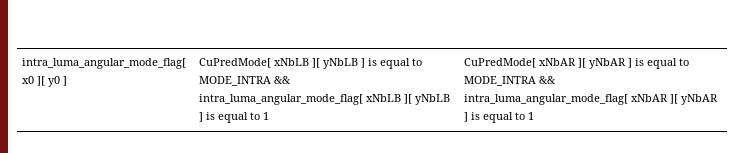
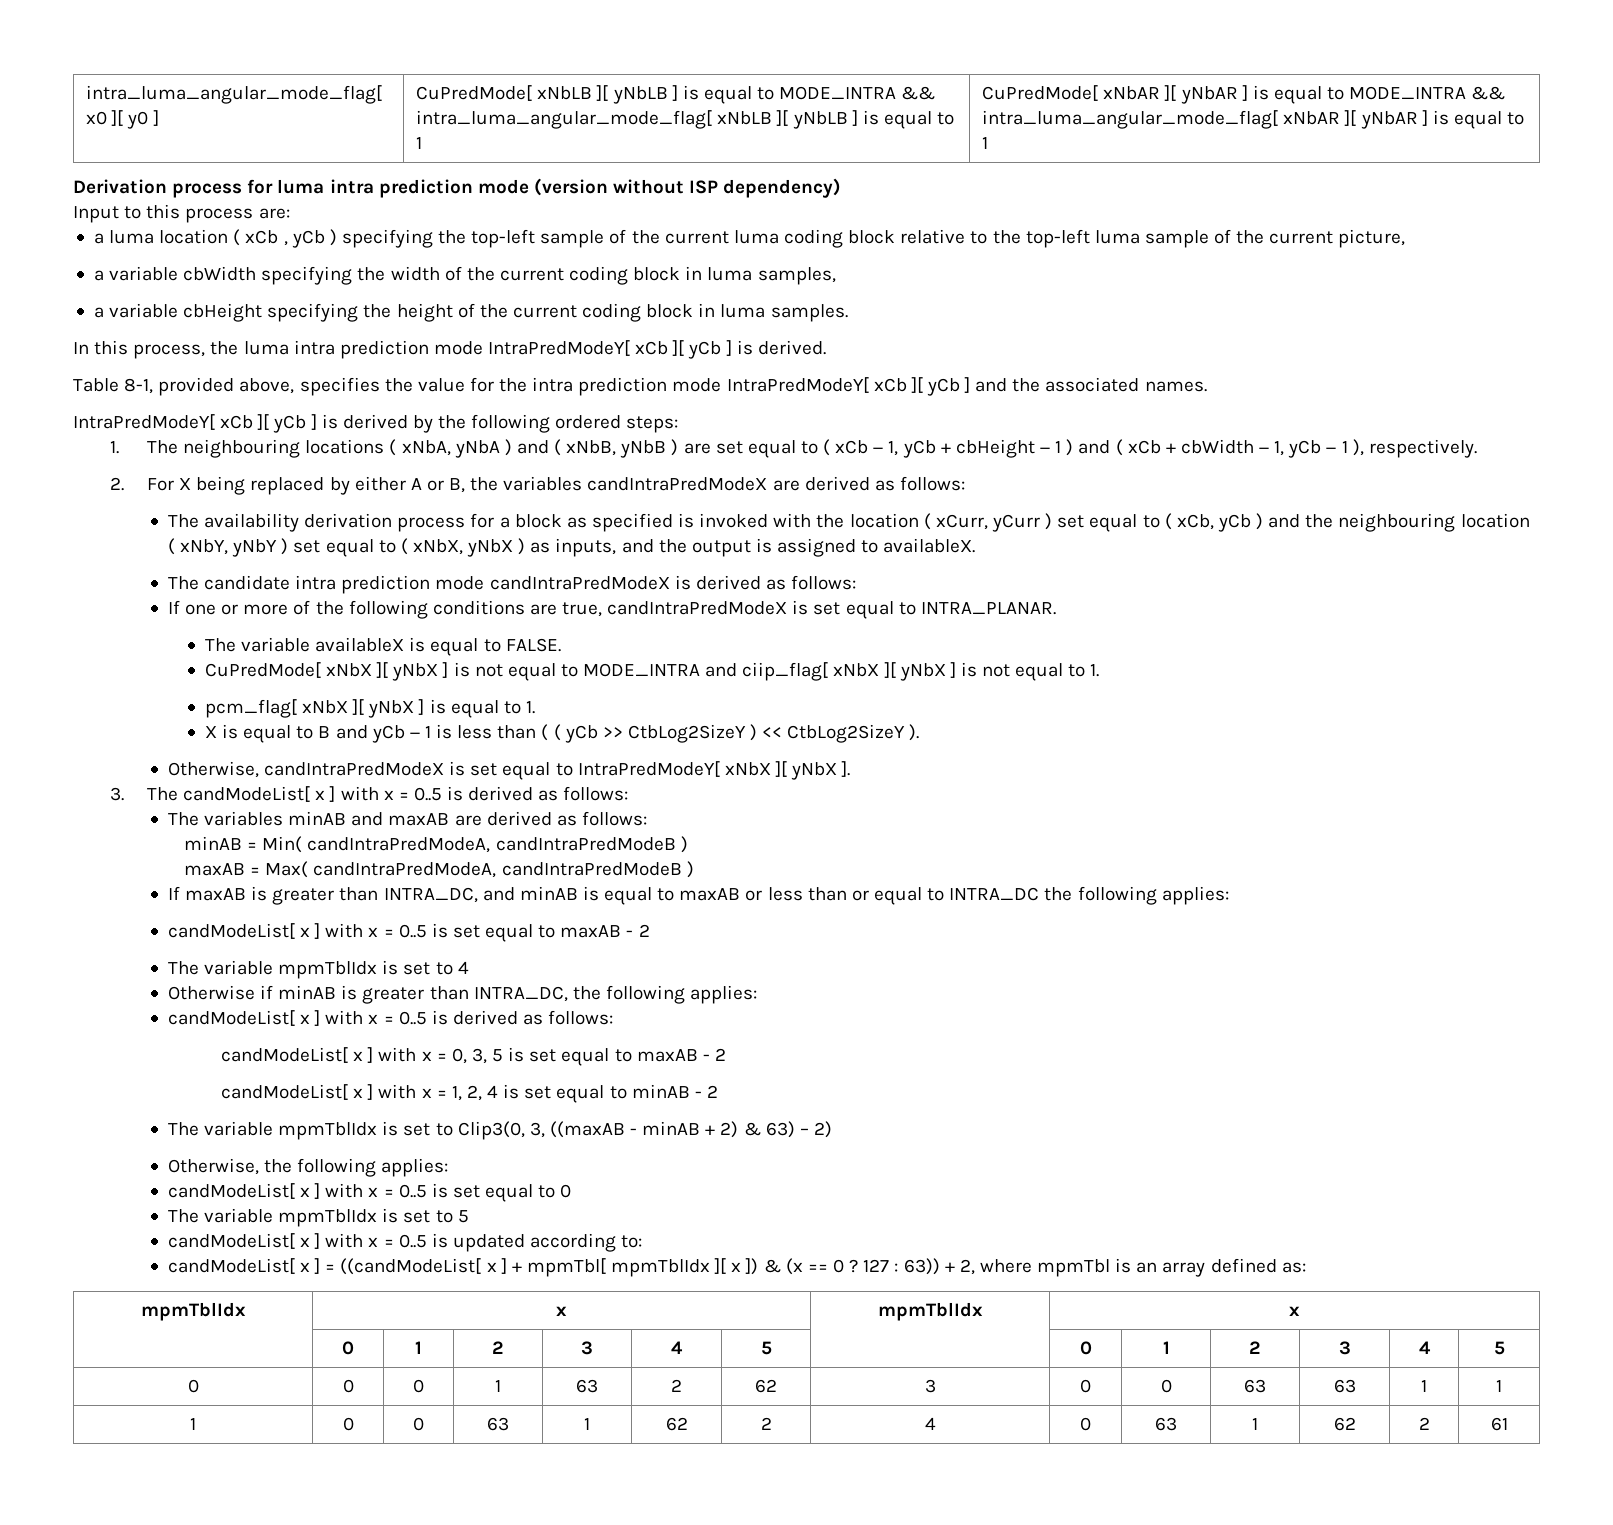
(535, 116) none -> [73,178,842,198] [73,204,290,223] [93,229,1406,248] [93,266,836,285] [93,303,848,322] [73,340,826,359] [73,377,1207,396] [73,414,679,433] [109,439,1477,458] [109,476,965,495] [167,513,1530,532] [167,538,976,557] [167,575,857,594] [167,600,1056,619] [204,637,561,656] [204,662,1100,681] [204,699,535,718] [204,724,920,743] [167,761,851,780] [109,786,629,802] [167,811,647,826] [183,836,688,853] [183,861,694,878] [167,886,1229,905] [167,923,650,942] [167,960,469,979] [167,985,758,1004] [167,1010,614,1026] [220,1047,726,1066] [220,1084,718,1103] [167,1121,832,1140] [167,1158,449,1177] [167,1183,572,1202] [167,1208,469,1227] [167,1233,643,1252] [167,1258,1306,1277] [140,1302,246,1321] [556,1306,567,1316] [877,1302,983,1321] [1289,1306,1300,1316] [342,1341,354,1355] [415,1341,422,1354] [492,1341,504,1354] [581,1341,593,1355] [671,1341,683,1354] [760,1341,772,1355] [1079,1341,1092,1355] [1162,1341,1170,1354] [1249,1341,1261,1354] [1338,1341,1351,1355] [1418,1341,1431,1354] [1493,1341,1505,1355] [187,1379,199,1393] [342,1379,354,1393] [413,1379,424,1393] [495,1380,501,1392] [576,1379,598,1393] [671,1379,682,1392] [755,1379,777,1393] [924,1379,936,1393] [1080,1379,1091,1393] [1160,1379,1172,1393] [1244,1379,1266,1393] [1333,1379,1356,1393] [1421,1380,1427,1392] [1496,1380,1502,1392] [190,1418,196,1430] [342,1417,354,1431] [413,1417,424,1431] [487,1417,509,1431] [584,1418,590,1430] [665,1417,688,1431] [760,1417,772,1430] [924,1417,936,1430] [1080,1417,1091,1431] [1155,1417,1177,1431] [1252,1418,1258,1430] [1333,1417,1356,1431] [1418,1417,1430,1430] [1490,1417,1508,1431] // Derivation process for luma intra prediction mode (version without ISP dependency) // Input to this process are: // a luma location ( xCb , yCb ) specifying the top-left sample of the current luma coding block relative to the top-left luma sample of the current picture, // a variable cbWidth specifying the width of the current coding block in luma samples, // a variable cbHeight specifying the height of the current coding block in luma samples. // In this process, the luma intra prediction mode IntraPredModeY[ xCb ][ yCb ] is derived. // Table 8-1, provided above, specifies the value for the intra prediction mode IntraPredModeY[ xCb ][ yCb ] and the associated names. // IntraPredModeY[ xCb ][ yCb ] is derived by the following ordered steps: // 1. The neighbouring locations ( xNbA, yNbA ) and ( xNbB, yNbB ) are set equal to ( xCb − 1, yCb + cbHeight − 1 ) and ( xCb + cbWidth − 1, yCb − 1 ), respectively. // 2. For X being replaced by either A or B, the variables candIntraPredModeX are derived as follows: // The availability derivation process for a block as specified is invoked with the location ( xCurr, yCurr ) set equal to ( xCb, yCb ) and the neighbouring location ( xNbY, yNbY ) set equal to ( xNbX, yNbX ) as inputs, and the output is assigned to availableX. // The candidate intra prediction mode candIntraPredModeX is derived as follows: // If one or more of the following conditions are true, candIntraPredModeX is set equal to INTRA_PLANAR. // The variable availableX is equal to FALSE. // CuPredMode[ xNbX ][ yNbX ] is not equal to MODE_INTRA and ciip_flag[ xNbX ][ yNbX ] is not equal to 1. // pcm_flag[ xNbX ][ yNbX ] is equal to 1. // X is equal to B and yCb − 1 is less than ( ( yCb >> CtbLog2SizeY ) << CtbLog2SizeY ). // Otherwise, candIntraPredModeX is set equal to IntraPredModeY[ xNbX ][ yNbX ]. // 3. The candModeList[ x ] with x = 0..5 is derived as follows: // The variables minAB and maxAB are derived as follows: // minAB = Min( candIntraPredModeA, candIntraPredModeB ) // maxAB = Max( candIntraPredModeA, candIntraPredModeB ) // If maxAB is greater than INTRA_DC, and minAB is equal to maxAB or less than or equal to INTRA_DC the following applies: // candModeList[ x ] with x = 0..5 is set equal to maxAB - 2 // The variable mpmTblIdx is set to 4 // Otherwise if minAB is greater than INTRA_DC, the following applies: // candModeList[ x ] with x = 0..5 is derived as follows: // candModeList[ x ] with x = 0, 3, 5 is set equal to maxAB - 2 // candModeList[ x ] with x = 1, 2, 4 is set equal to minAB - 2 // The variable mpmTblIdx is set to Clip3(0, 3, ((maxAB - minAB + 2) & 63) – 2) // Otherwise, the following applies: // candModeList[ x ] with x = 0..5 is set equal to 0 // The variable mpmTblIdx is set to 5 // candModeList[ x ] with x = 0..5 is updated according to: // candModeList[ x ] = ((candModeList[ x ] + mpmTbl[ mpmTblIdx ][ x ]) & (x == 0 ? 127 : 63)) + 2, where mpmTbl is an array defined as: // mpmTblIdx | x | mpmTblIdx | x // | 0 | 1 | 2 | 3 | 4 | 5 | | 0 | 1 | 2 | 3 | 4 | 5 // 0 | 0 | 0 | 1 | 63 | 2 | 62 | 3 | 0 | 0 | 63 | 63 | 1 | 1 // 1 | 0 | 0 | 63 | 1 | 62 | 2 | 4 | 0 | 63 | 1 | 62 | 2 | 61

